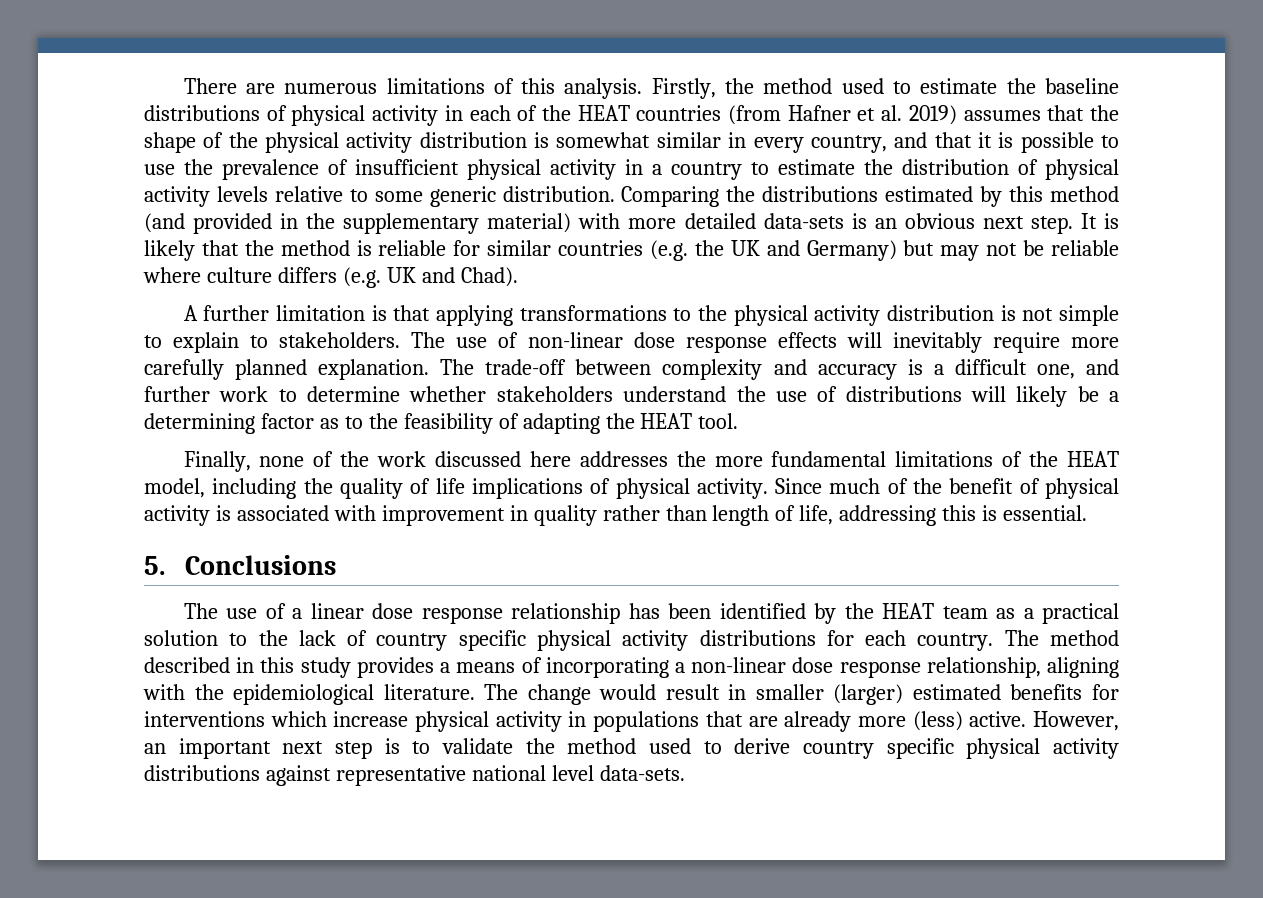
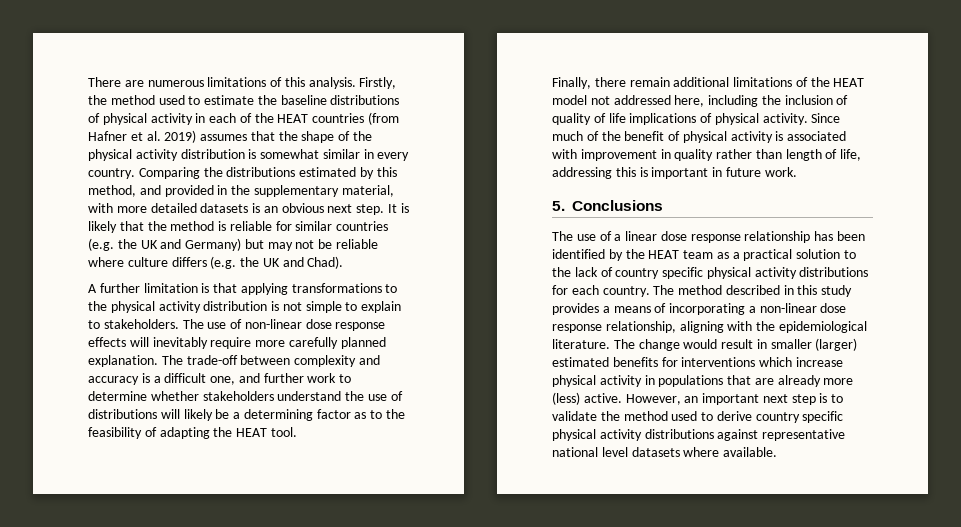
[810,132,1120,153] [144,159,1119,180] [144,186,615,207] country, and that it is possible to use the prevalence of insufficient physical activity in a country to estimate the distribution of physical activity levels relative to some generic distribution. -> [88,168,135,179] country.
[1050,186,1119,202] [144,213,185,233] method (and -> [88,185,161,197] method, and
[487,213,572,233] material) -> [341,185,394,197] material,
[763,213,844,229] data-sets -> [200,203,249,213] datasets
(381, 277) none -> [240,257,260,267] the
[259,451,1119,467] [144,478,333,499] none of the work discussed here addresses the more fundamental limitations of the HEAT model, including the -> [594,77,865,87] [552,95,849,107] there remain additional limitations of the HEAT model not addressed here, including the inclusion of
[1003,505,1088,521] essential. -> [651,167,797,179] important in future work.
[599,765,685,781] data-sets. -> [631,447,778,457] datasets where available.

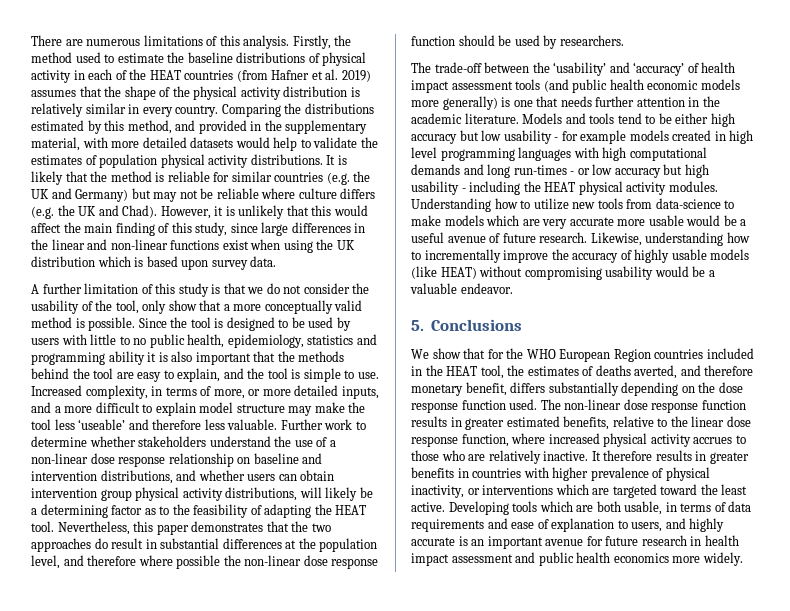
[260,149,320,159] somewhat -> [31,103,83,117] relatively
[252,203,385,215] is an obvious next step. -> [235,137,378,151] [31,154,323,168] would help to validate the estimates of population physical activity distributions.
[88,283,398,295] [88,301,402,313] [88,319,386,331] [88,337,386,349] [88,355,380,367] [88,373,304,385] // A further limitation is that applying transformations to the physical activity distribution is not simple to explain to stakeholders. The use of non-linear dose response effects will inevitably require more carefully planned explanation. The trade-off between complexity and accuracy is a difficult one, and further -> [160,205,368,219] [31,222,366,236] [31,239,355,253] [31,256,277,270] [31,283,370,297] [31,300,363,314] [31,317,351,331] [31,334,377,348] [31,351,345,365] [31,368,379,382] [31,385,379,399] [31,402,366,416] [31,419,323,430] However, it is unlikely that this would affect the main finding of this study, since large differences in the linear and non-linear functions exist when using the UK distribution which is based upon survey data. // A further limitation of this study is that we do not consider the usability of the tool, only show that a more conceptually valid method is possible. Since the tool is designed to be used by users with little to no public health, epidemiology, statistics and programming ability it is also important that the methods behind the tool are easy to explain, and the tool is simple to use. Increased complexity, in terms of more, or more detailed inputs, and a more difficult to explain model structure may make the tool less ‘useable’ and therefore less valuable. Further
[88,409,157,419] distributions -> [329,440,336,447] [31,453,323,467] [31,470,335,484] [31,487,298,501] a non-linear dose response relationship on baseline and intervention distributions, and whether users can obtain intervention group physical activity distributions,
[552,77,865,89] [552,95,849,107] [552,113,841,125] [552,131,847,143] [552,149,862,161] [552,167,797,179] [552,200,664,211] [552,231,866,243] [552,249,857,261] [552,267,869,279] [552,285,853,297] [552,303,847,315] [552,321,867,333] [552,338,858,351] [552,357,843,367] [552,375,854,387] [552,392,844,405] [552,411,844,423] [552,429,846,441] [552,447,778,457] // Finally, there remain additional limitations of the HEAT model not addressed here, including the inclusion of quality of life implications of physical activity. Since much of the benefit of physical activity is associated with improvement in quality rather than length of life, addressing this is important in future work. // 5. Conclusions // The use of a linear dose response relationship has been identified by the HEAT team as a practical solution to the lack of country specific physical activity distributions for each country. The method described in this study provides a means of incorporating a non-linear dose response relationship, aligning with the epidemiological literature. The change would result in smaller (larger) estimated benefits for interventions which increase physical activity in populations that are already more (less) active. However, an important next step is to validate the method used to derive country specific physical activity distributions against representative national level datasets where available. -> [57,521,331,535] [31,538,378,552] [31,555,379,569] [411,35,624,49] [411,62,736,76] [411,79,740,93] [411,96,720,110] [411,113,735,127] [411,130,754,144] [411,147,707,161] [411,164,709,178] [411,181,718,195] [411,198,735,212] [411,215,747,229] [411,232,750,246] [411,249,750,263] [411,266,715,280] [410,283,513,294] [411,319,522,331] [411,348,754,362] [411,365,754,379] [411,382,743,396] [411,399,746,413] [411,416,751,430] [411,433,746,447] [411,450,749,464] [411,467,710,481] [411,484,748,498] [411,501,752,515] [411,518,725,532] [411,535,739,549] [411,552,743,566] Nevertheless, this paper demonstrates that the two approaches do result in substantial differences at the population level, and therefore where possible the non-linear dose response function should be used by researchers. // The trade-off between the ‘usability’ and ‘accuracy’ of health impact assessment tools (and public health economic models more generally) is one that needs further attention in the academic literature. Models and tools tend to be either high accuracy but low usability - for example models created in high level programming languages with high computational demands and long run-times - or low accuracy but high usability - including the HEAT physical activity modules. Understanding how to utilize new tools from data-science to make models which are very accurate more usable would be a useful avenue of future research. Likewise, understanding how to incrementally improve the accuracy of highly usable models (like HEAT) without compromising usability would be a valuable endeavor. // 5. Conclusions // We show that for the WHO European Region countries included in the HEAT tool, the estimates of deaths averted, and therefore monetary benefit, differs substantially depending on the dose response function used. The non-linear dose response function results in greater estimated benefits, relative to the linear dose response function, where increased physical activity accrues to those who are relatively inactive. It therefore results in greater benefits in countries with higher prevalence of physical inactivity, or interventions which are targeted toward the least active. Developing tools which are both usable, in terms of data requirements and ease of explanation to users, and highly accurate is an important avenue for future research in health impact assessment and public health economics more widely.

